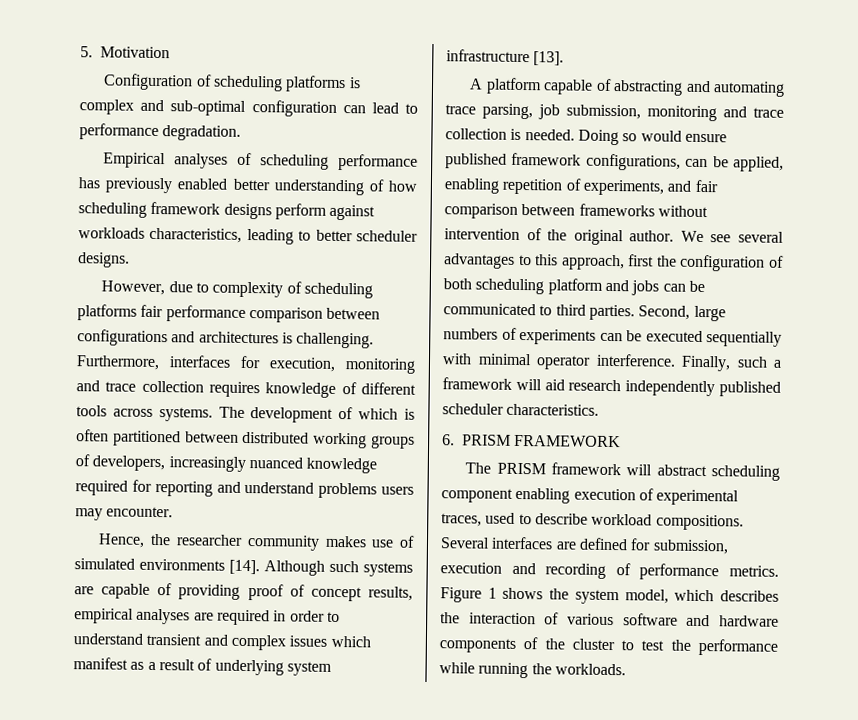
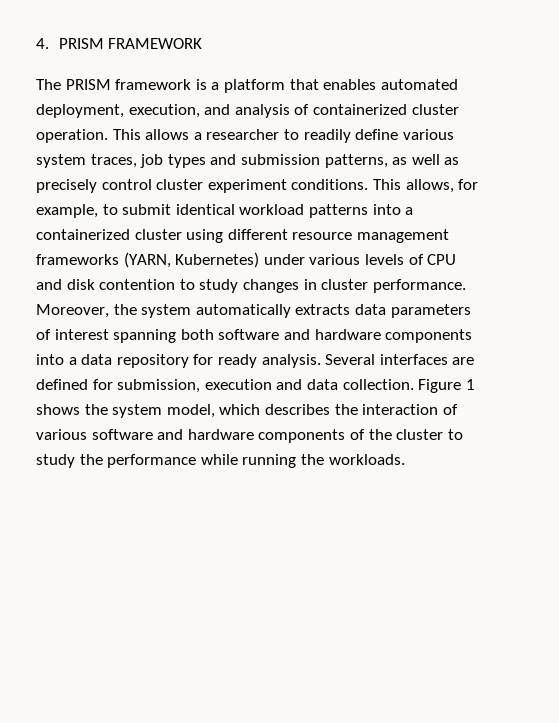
[80,46,170,59] [103,73,361,93] [79,99,419,117] [79,123,242,141] [103,152,418,171] [78,177,418,196] [78,201,376,221] [78,227,419,245] [77,252,130,268] [101,280,374,299] [77,304,381,323] [77,329,375,349] [76,355,416,374] [76,380,416,398] [76,405,415,423] [76,429,416,449] [75,454,378,474] [75,479,414,499] [75,506,174,521] [98,533,415,551] [74,558,413,577] [74,583,413,602] [74,608,340,626] [73,633,371,651] [73,657,332,676] [446,49,565,66] [469,77,785,97] [445,103,784,122] [445,128,727,146] [445,152,785,172] [444,178,718,196] [444,203,708,219] [444,228,784,246] [444,253,784,272] [443,278,705,296] [443,303,726,322] [443,327,782,347] [442,353,782,372] [442,377,781,397] [442,403,600,416] [442,434,455,446] 5. Motivation // Configuration of scheduling platforms is complex and sub-optimal configuration can lead to performance degradation. // Empirical analyses of scheduling performance has previously enabled better understanding of how scheduling framework designs perform against workloads characteristics, leading to better scheduler designs. // However, due to complexity of scheduling platforms fair performance comparison between configurations and architectures is challenging. Furthermore, interfaces for execution, monitoring and trace collection requires knowledge of different tools across systems. The development of which is often partitioned between distributed working groups of developers, increasingly nuanced knowledge required for reporting and understand problems users may encounter. // Hence, the researcher community makes use of simulated environments [14]. Although such systems are capable of providing proof of concept results, empirical analyses are required in order to understand transient and complex issues which manifest as a result of underlying system infrastructure [13]. // A platform capable of abstracting and automating trace parsing, job submission, monitoring and trace collection is needed. Doing so would ensure published framework configurations, can be applied, enabling repetition of experiments, and fair comparison between frameworks without intervention of the original author. We see several advantages to this approach, first the configuration of both scheduling platform and jobs can be communicated to third parties. Second, large numbers of experiments can be executed sequentially with minimal operator interference. Finally, such a framework will aid research independently published scheduler characteristics. // 6. -> [36,38,49,49] 4.
[626,464,780,481] [441,487,740,506] [441,512,744,531] will abstract scheduling component enabling execution of experimental traces, used to describe workload compositions. -> [195,79,458,93] [36,104,459,118] [36,129,454,143] [36,154,460,168] [36,179,479,193] [36,204,414,218] [36,229,449,243] [36,252,457,268] [36,279,466,293] [36,304,471,318] [36,329,473,343] [36,354,321,368] is a platform that enables automated deployment, execution, and analysis of containerized cluster operation. This allows a researcher to readily define various system traces, job types and submission patterns, as well as precisely control cluster experiment conditions. This allows, for example, to submit identical workload patterns into a containerized cluster using different resource management frameworks (YARN, Kubernetes) under various levels of CPU and disk contention to study changes in cluster performance. Moreover, the system automatically extracts data parameters of interest spanning both software and hardware components into a data repository for ready analysis.
[545,563,779,581] recording of performance metrics. -> [306,379,414,390] data collection.
[641,640,665,651] test -> [36,454,75,468] study

